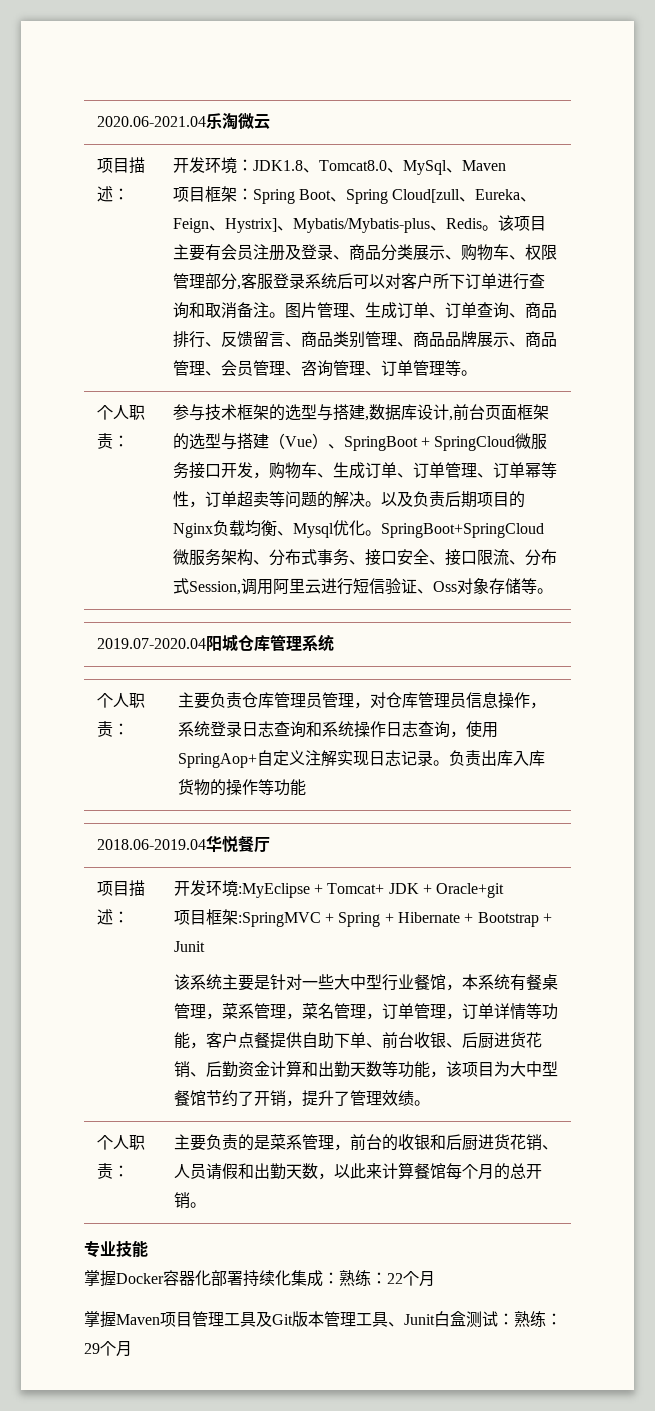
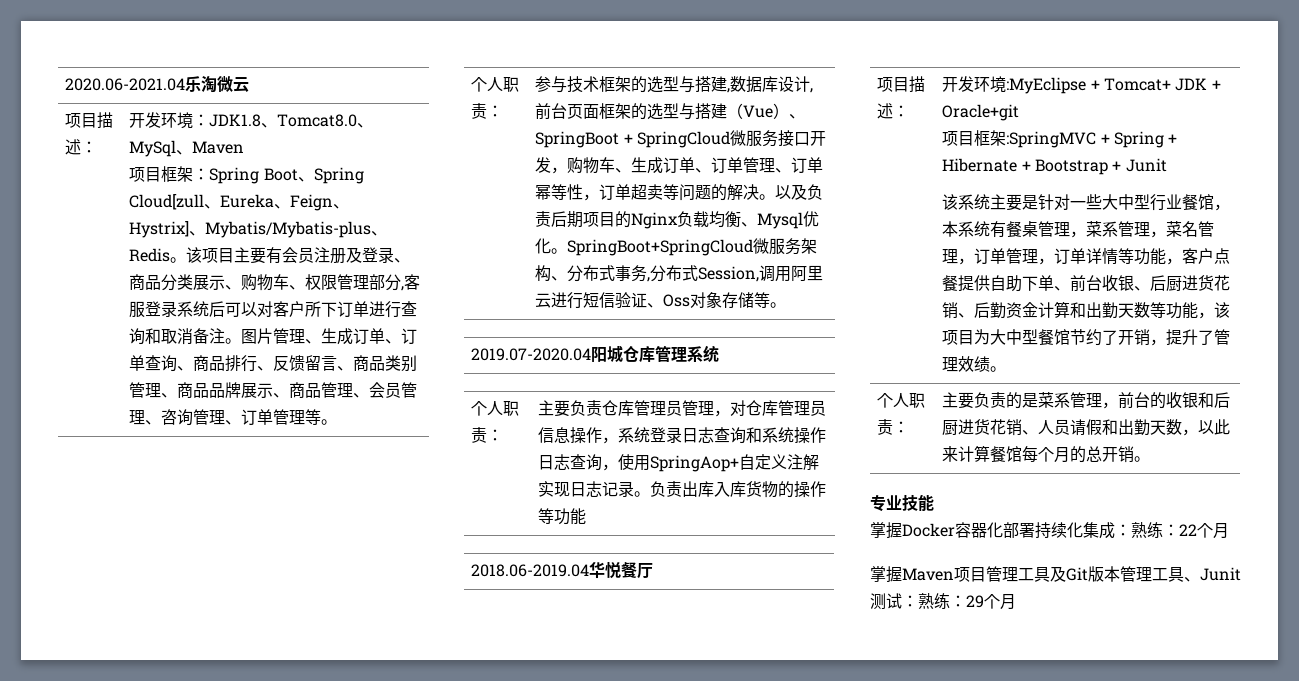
[348,549,525,566] 、接口安全、接口限流、 -> [647,277,651,282] ,
[434,1311,466,1327] 白盒 -> (1241, 574) none

